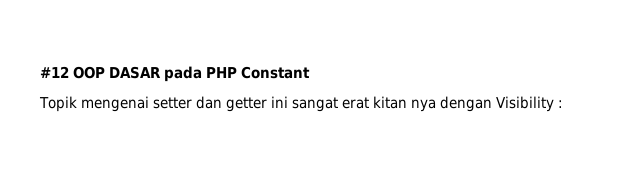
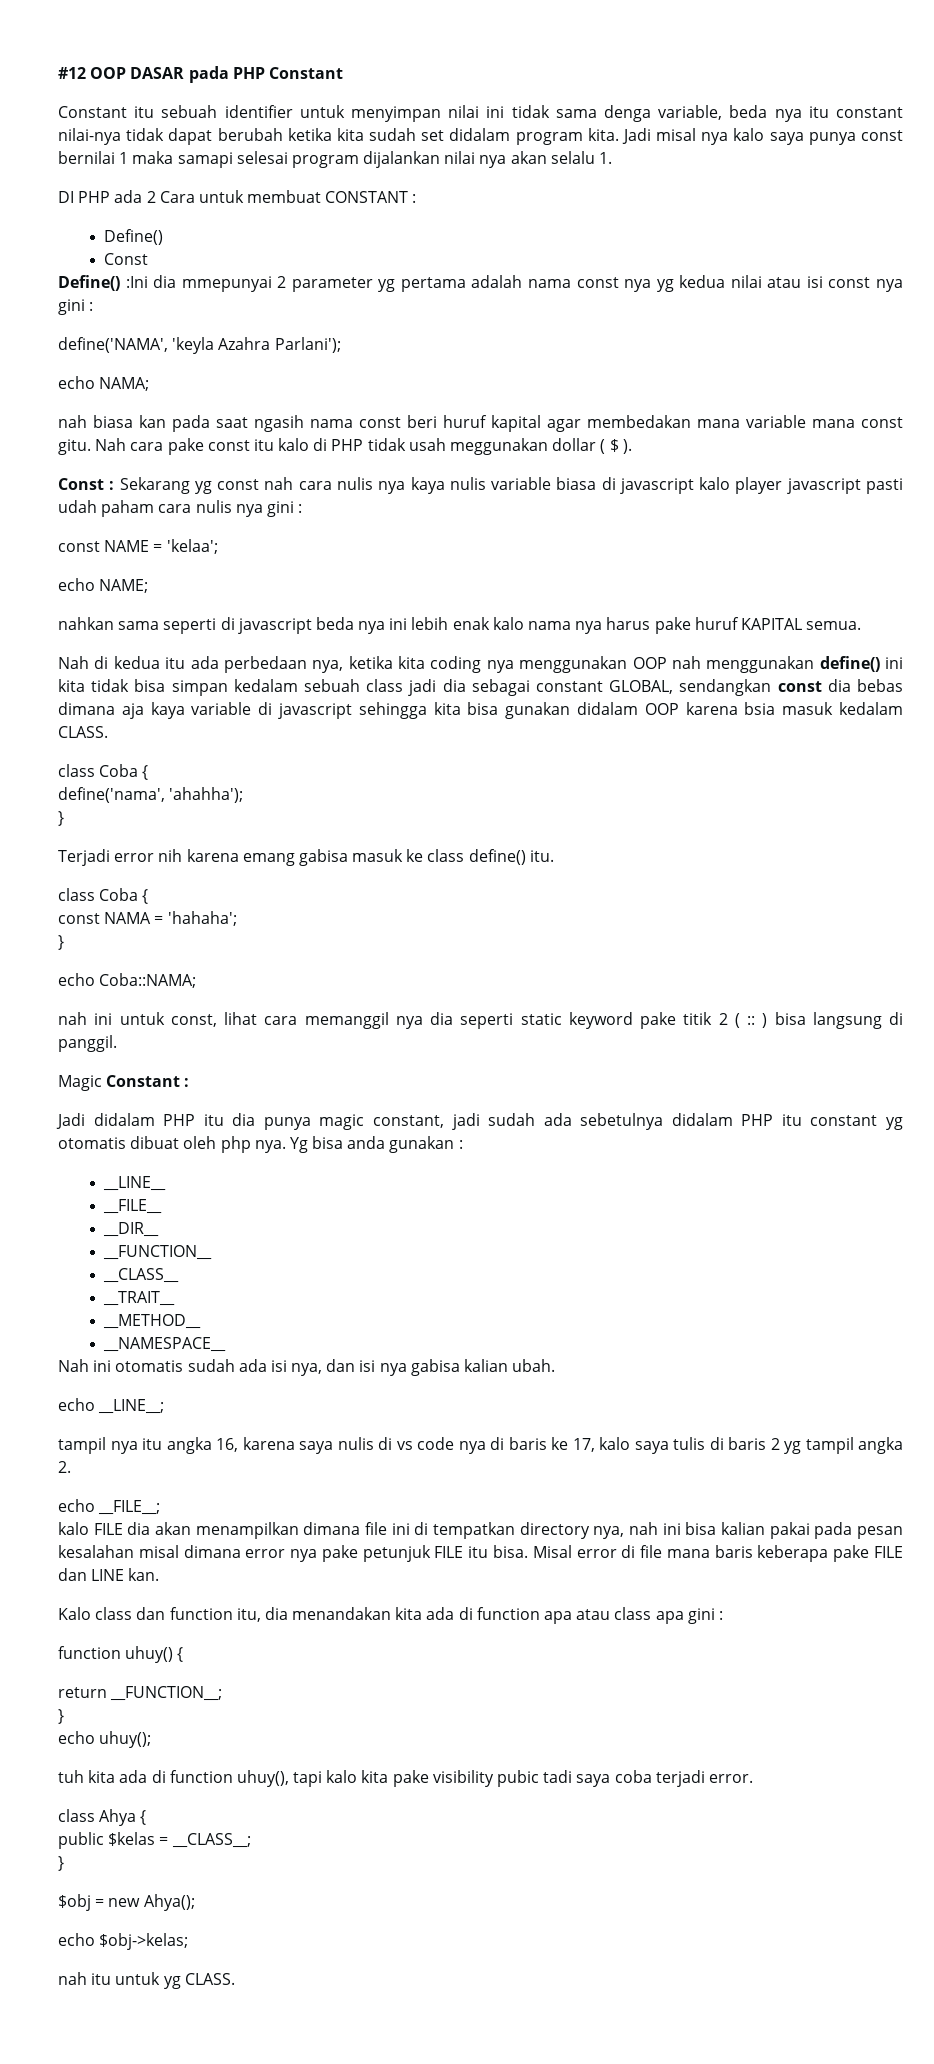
[39,96,563,112] Topik mengenai setter dan getter ini sangat erat kitan nya dengan Visibility : -> [58,105,904,122] [58,128,903,145] [58,151,613,168] [58,190,417,203] [103,229,163,245] [103,253,148,265] [58,275,903,292] [58,299,94,315] [58,337,341,354] [58,376,150,391] [58,415,903,432] [58,438,632,455] [58,477,904,494] [58,500,303,517] [58,539,218,554] [58,578,149,593] [58,617,862,634] [58,656,903,673] [58,679,904,696] [58,702,903,719] [58,726,108,738] [58,764,149,780] [58,787,244,803] [58,811,64,826] [58,849,554,866] [58,888,149,904] [58,911,237,926] [58,935,64,950] [58,973,197,988] [58,1012,903,1029] [58,1035,117,1052] [58,1075,190,1091] [56,1113,903,1130] [58,1136,463,1153] [102,1176,166,1191] [102,1199,162,1214] [102,1222,159,1237] [102,1245,212,1260] [102,1268,179,1283] [102,1291,175,1306] [102,1314,201,1329] [102,1337,226,1352] [58,1359,556,1376] [58,1398,165,1414] [58,1437,903,1454] [58,1461,71,1473] [58,1499,161,1515] [58,1522,903,1539] [58,1545,904,1562] [58,1568,160,1581] [58,1607,723,1624] [58,1646,184,1663] [58,1686,223,1701] [58,1709,64,1724] [58,1731,152,1748] [58,1770,753,1787] [58,1809,147,1826] [58,1832,251,1849] [58,1856,64,1871] [58,1894,195,1911] [58,1933,189,1950] [58,1972,235,1989] Constant itu sebuah identifier untuk menyimpan nilai ini tidak sama denga variable, beda nya itu constant nilai-nya tidak dapat berubah ketika kita sudah set didalam program kita. Jadi misal nya kalo saya punya const bernilai 1 maka samapi selesai program dijalankan nilai nya akan selalu 1. // DI PHP ada 2 Cara untuk membuat CONSTANT : // Define() // Const // Define() :Ini dia mmepunyai 2 parameter yg pertama adalah nama const nya yg kedua nilai atau isi const nya gini : // define('NAMA', 'keyla Azahra Parlani'); // echo NAMA; // nah biasa kan pada saat ngasih nama const beri huruf kapital agar membedakan mana variable mana const gitu. Nah cara pake const itu kalo di PHP tidak usah meggunakan dollar ( $ ). // Const : Sekarang yg const nah cara nulis nya kaya nulis variable biasa di javascript kalo player javascript pasti udah paham cara nulis nya gini : // const NAME = 'kelaa'; // echo NAME; // nahkan sama seperti di javascript beda nya ini lebih enak kalo nama nya harus pake huruf KAPITAL semua. // Nah di kedua itu ada perbedaan nya, ketika kita coding nya menggunakan OOP nah menggunakan define() ini kita tidak bisa simpan kedalam sebuah class jadi dia sebagai constant GLOBAL, sendangkan const dia bebas dimana aja kaya variable di javascript sehingga kita bisa gunakan didalam OOP karena bsia masuk kedalam CLASS. // class Coba { // define('nama', 'ahahha'); // } // Terjadi error nih karena emang gabisa masuk ke class define() itu. // class Coba { // const NAMA = 'hahaha'; // } // echo Coba::NAMA; // nah ini untuk const, lihat cara memanggil nya dia seperti static keyword pake titik 2 ( :: ) bisa langsung di panggil. // Magic Constant : // Jadi didalam PHP itu dia punya magic constant, jadi sudah ada sebetulnya didalam PHP itu constant yg otomatis dibuat oleh php nya. Yg bisa anda gunakan : // __LINE__ // __FILE__ // __DIR__ // __FUNCTION__ // __CLASS__ // __TRAIT__ // __METHOD__ // __NAMESPACE__ // Nah ini otomatis sudah ada isi nya, dan isi nya gabisa kalian ubah. // echo __LINE__; // tampil nya itu angka 16, karena saya nulis di vs code nya di baris ke 17, kalo saya tulis di baris 2 yg tampil angka 2. // echo __FILE__; // kalo FILE dia akan menampilkan dimana file ini di tempatkan directory nya, nah ini bisa kalian pakai pada pesan kesalahan misal dimana error nya pake petunjuk FILE itu bisa. Misal error di file mana baris keberapa pake FILE dan LINE kan. // Kalo class dan function itu, dia menandakan kita ada di function apa atau class apa gini : // function uhuy() { // return __FUNCTION__; // } // echo uhuy(); // tuh kita ada di function uhuy(), tapi kalo kita pake visibility pubic tadi saya coba terjadi error. // class Ahya { // public $kelas = __CLASS__; // } // $obj = new Ahya(); // echo $obj->kelas; // nah itu untuk yg CLASS.

